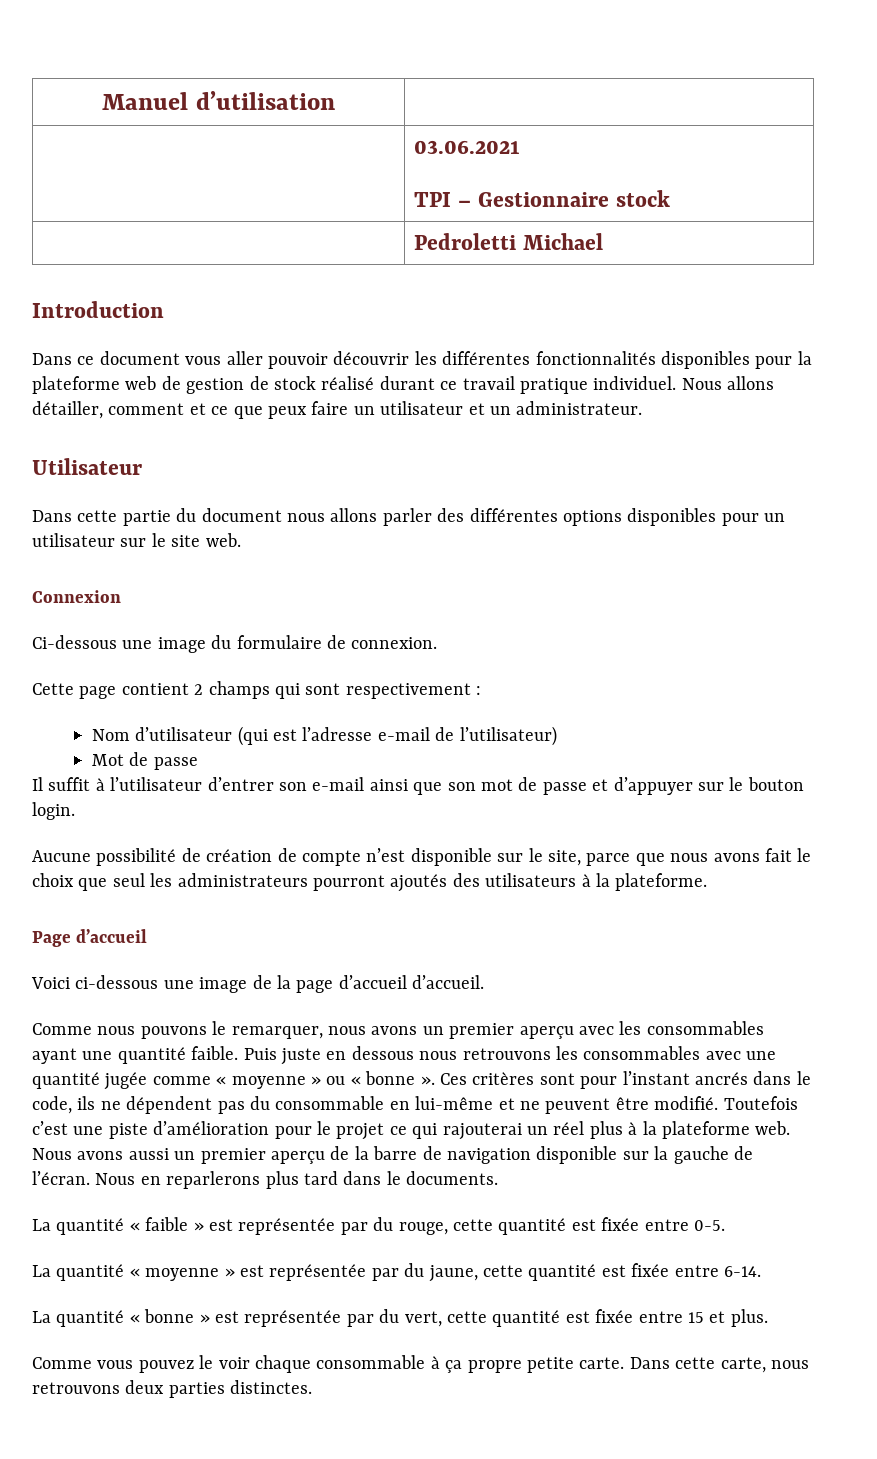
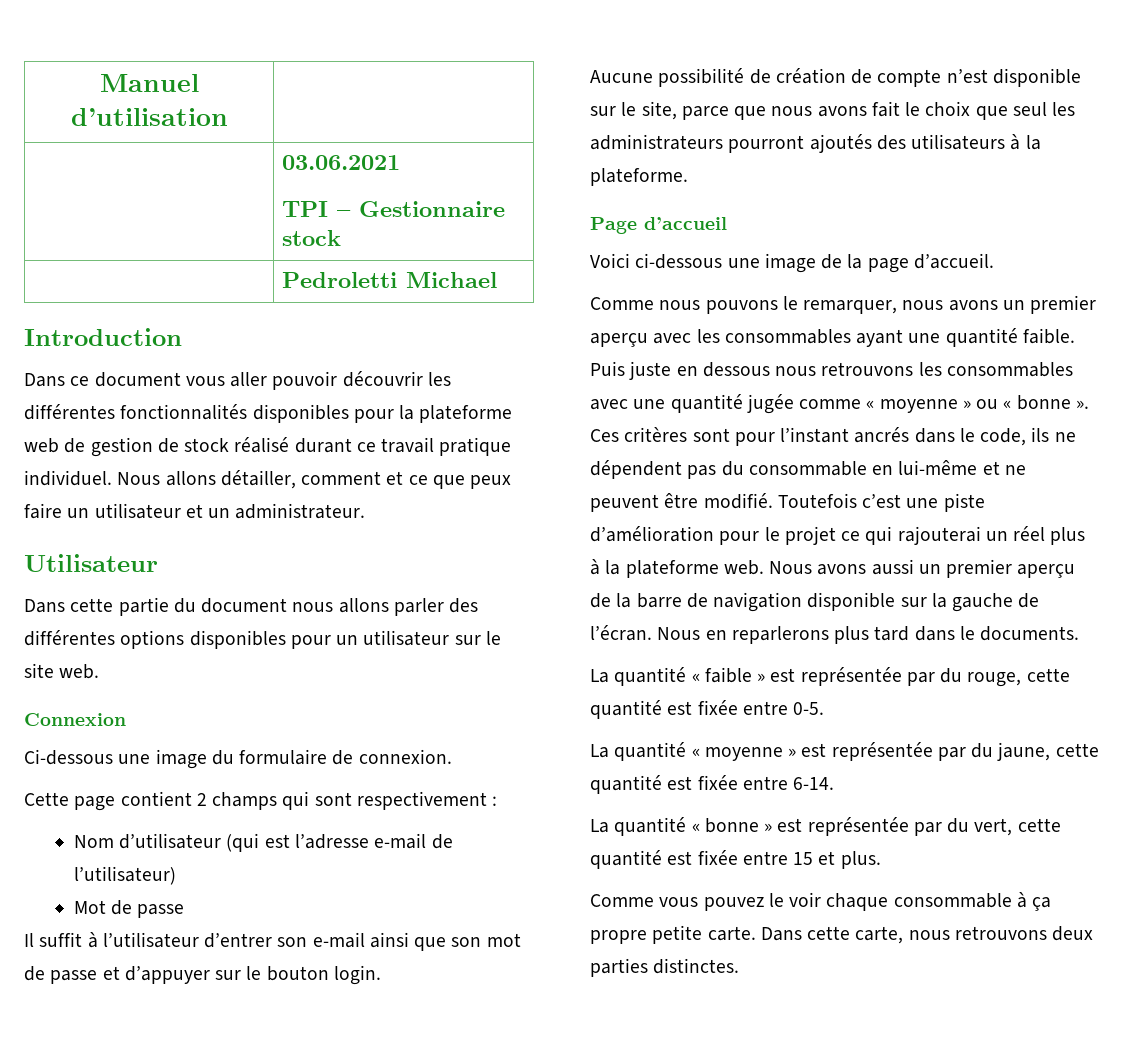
[338,975,407,989] d’accueil -> (909, 265) none

